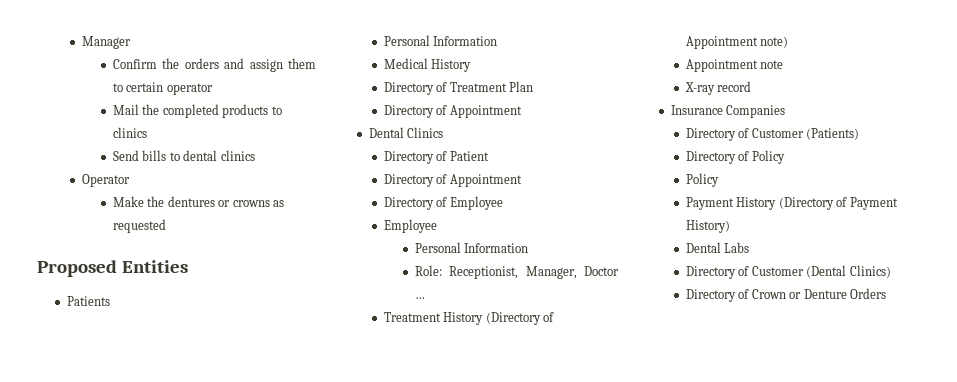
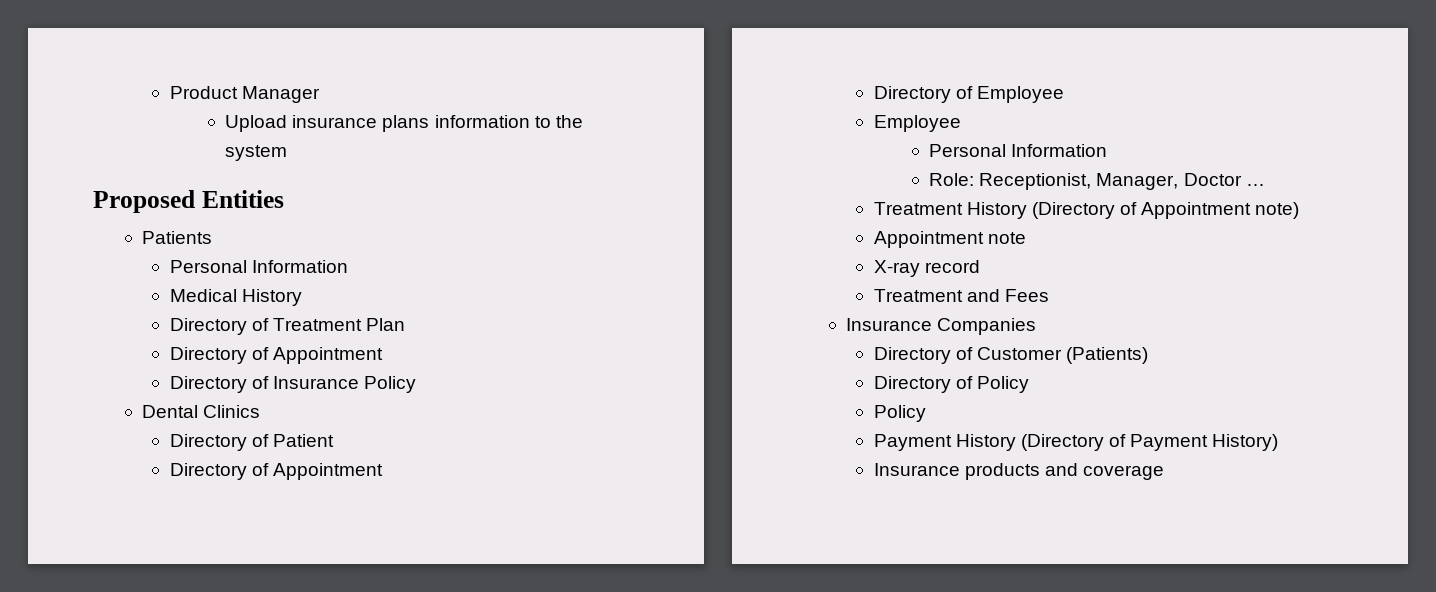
(81, 42) none -> [169,86,238,99] Product
[112,58,317,72] [112,82,213,95] [112,104,282,118] [112,127,147,138] [112,150,255,161] [81,174,130,187] [112,196,285,207] [112,219,166,233] Confirm the orders and assign them to certain operator // Mail the completed products to clinics // Send bills to dental clinics // Operator // Make the dentures or crowns as requested -> [225,115,583,132] [225,145,288,161] Upload insurance plans information to the system
(522, 111) none -> [169,376,416,393] // Directory of Insurance Policy
(752, 86) none -> [873,289,1049,302] // Treatment and Fees
[685,242,750,253] [685,265,891,279] [685,288,887,302] Dental Labs // Directory of Customer (Dental Clinics) // Directory of Crown or Denture Orders -> [873,463,1164,480] Insurance products and coverage

